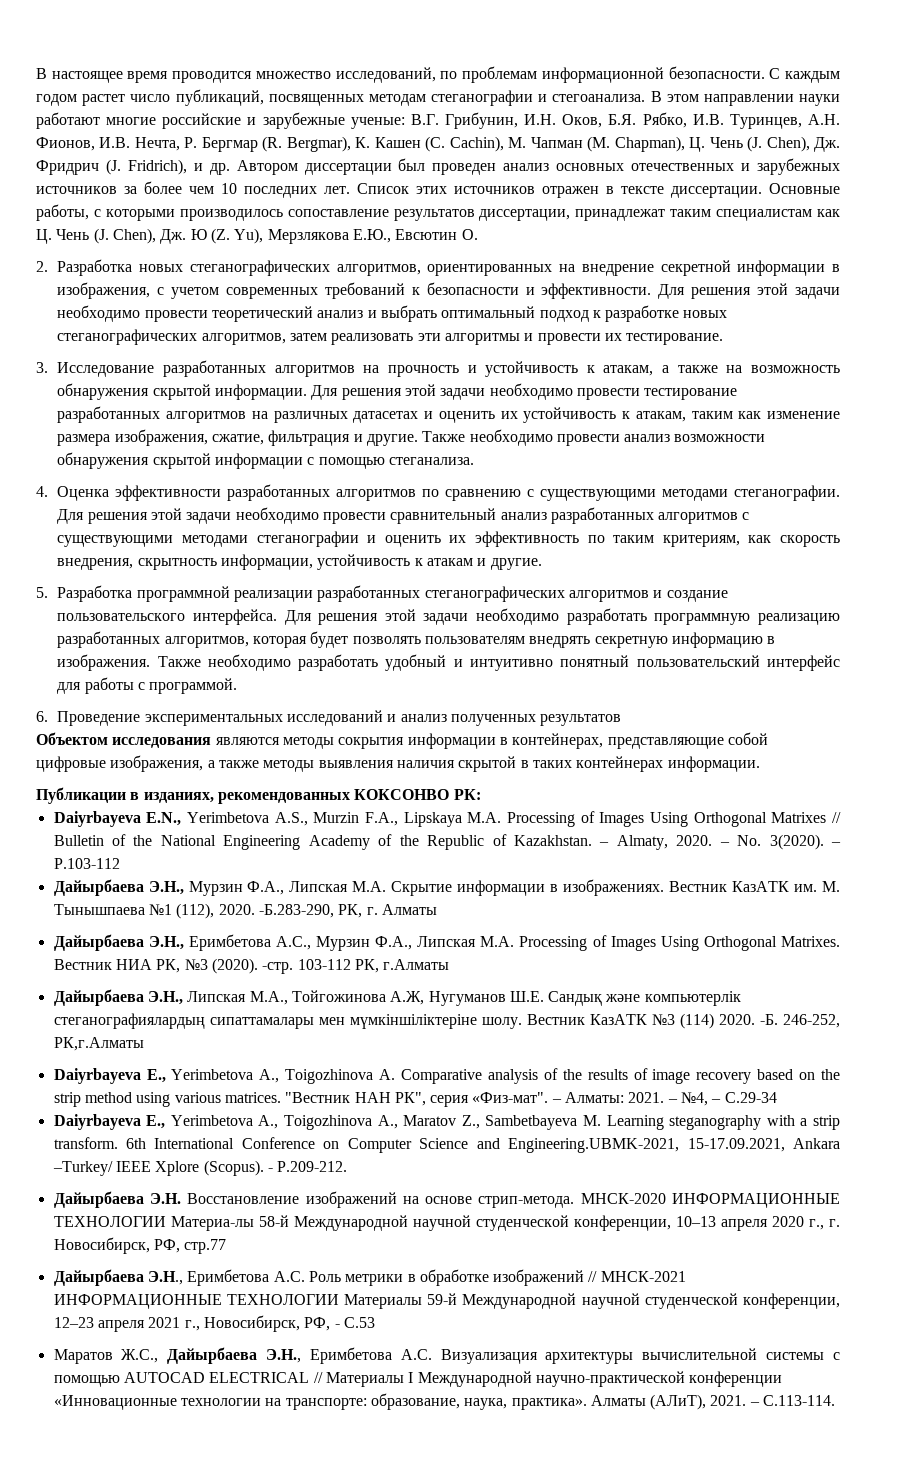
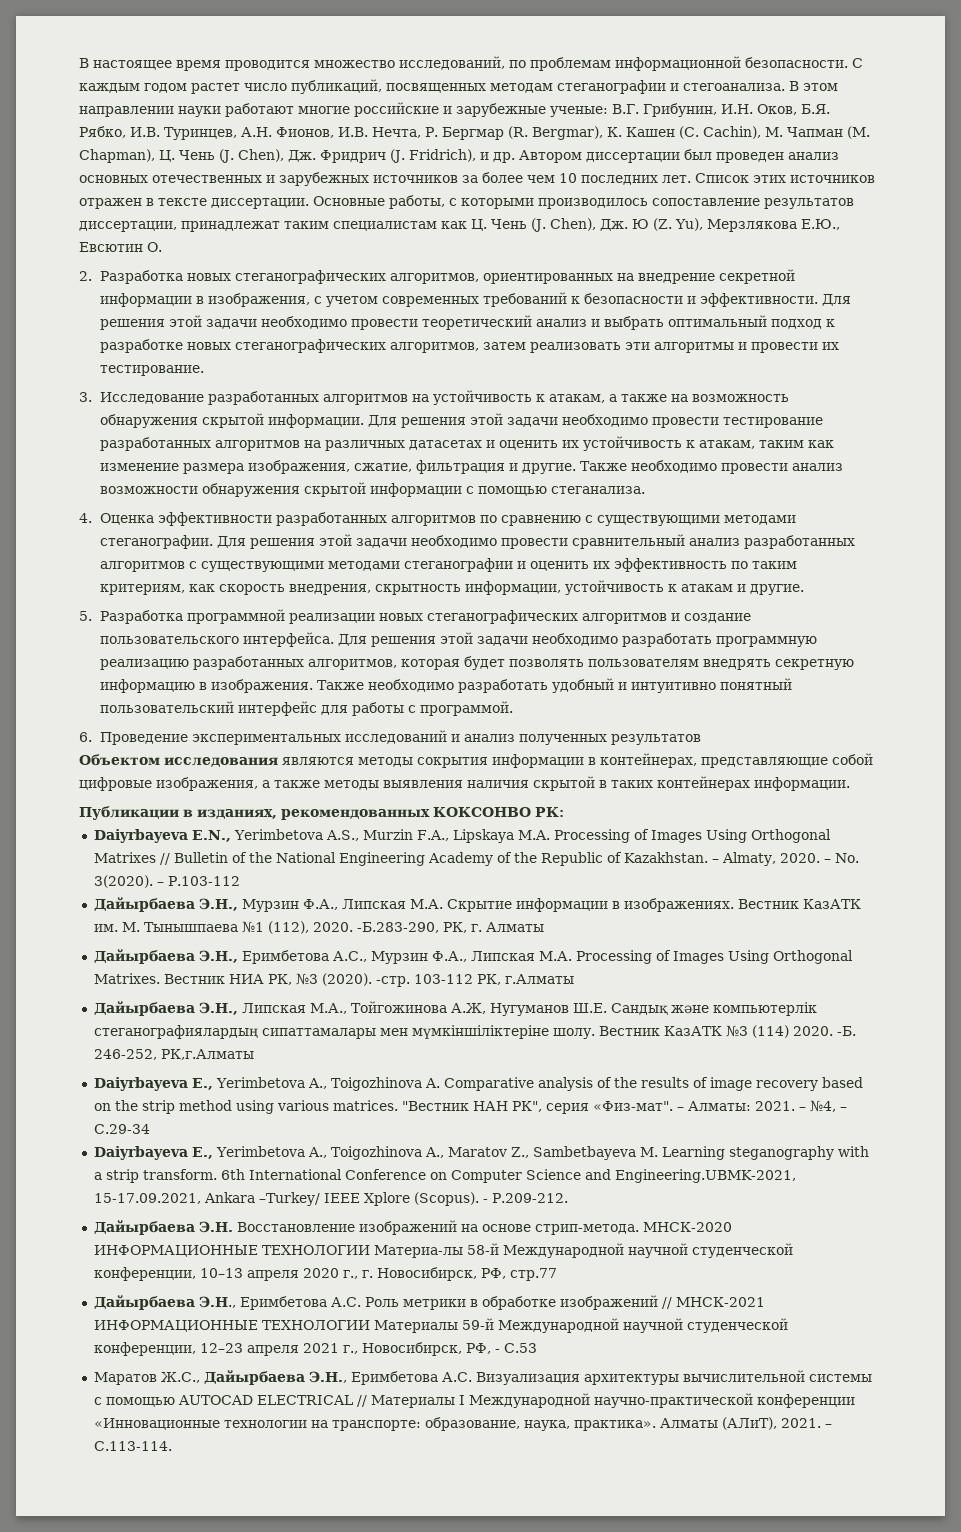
[387,365,477,377] прочность и -> (430, 398) none
[317,585,421,602] разработанных -> [379,613,424,621] новых

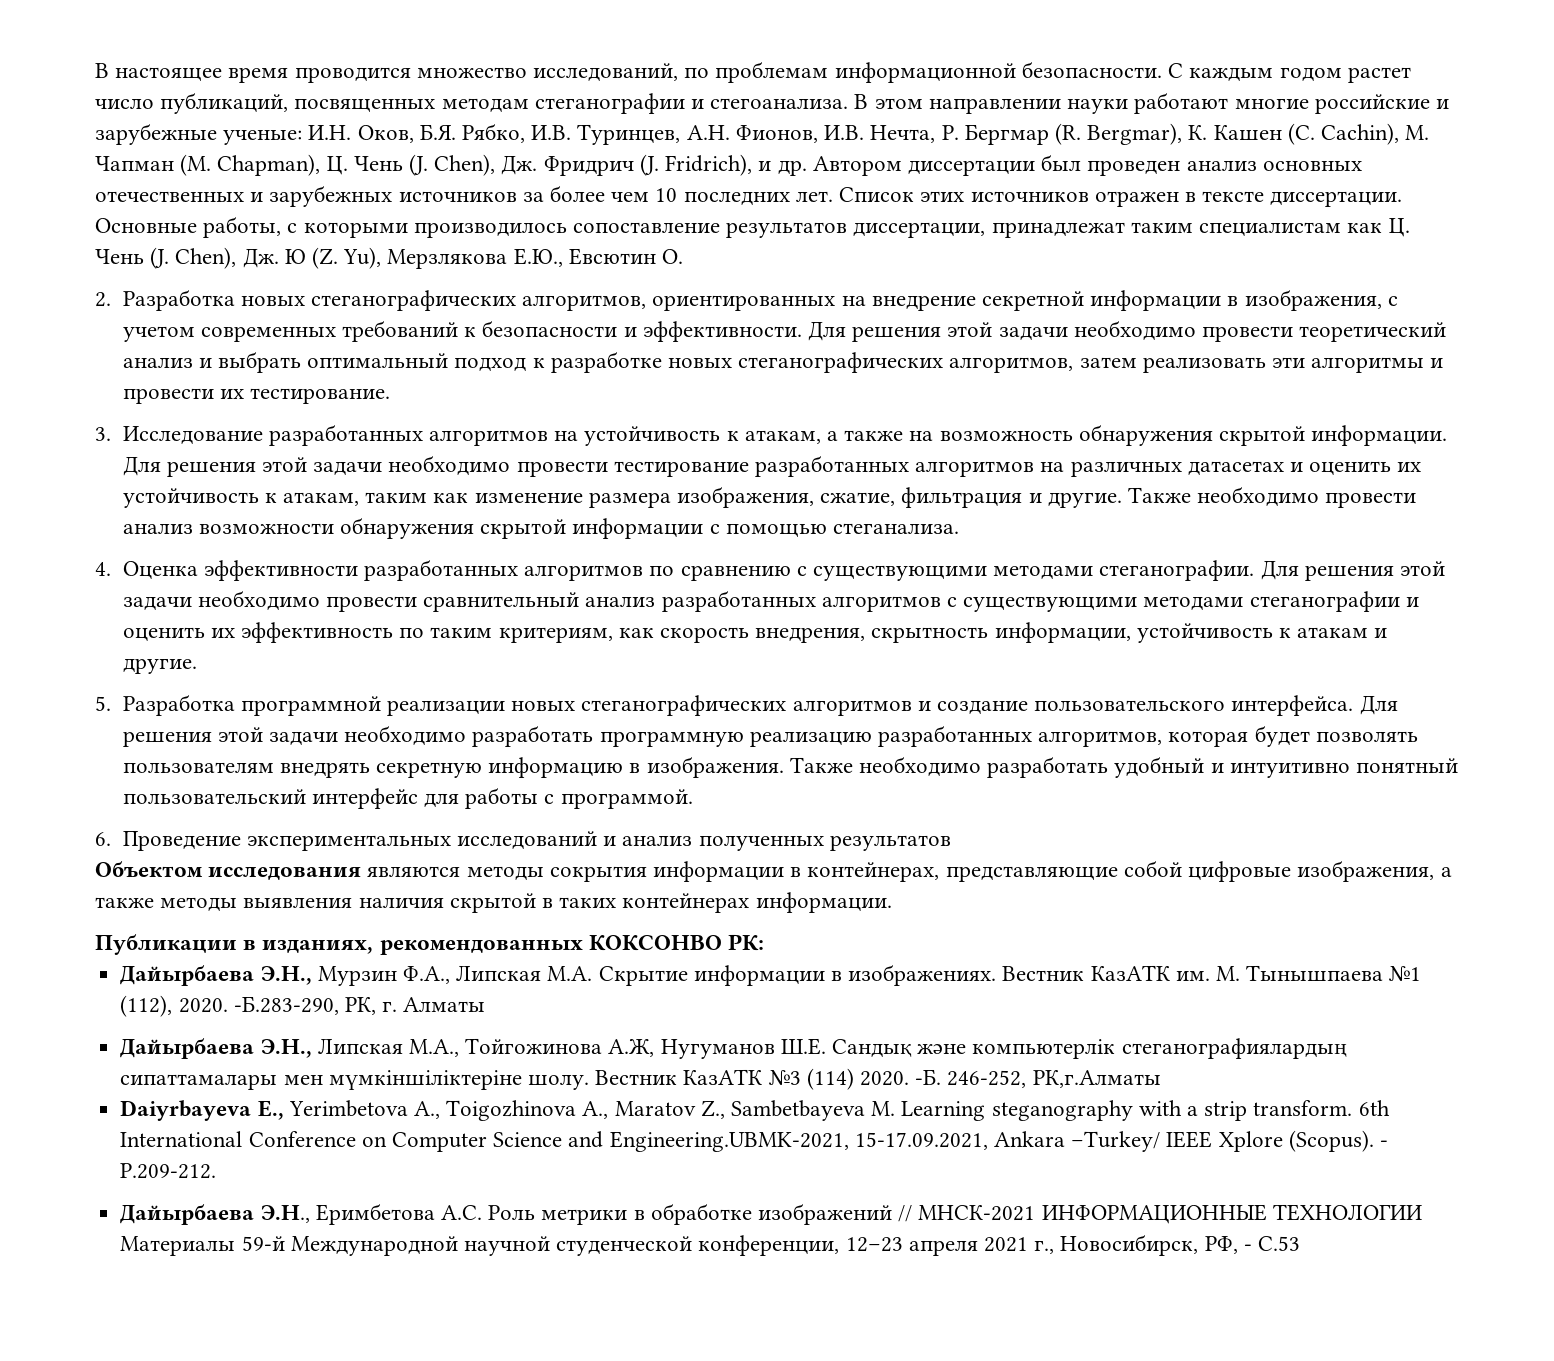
[612,103,717,117] В.Г. Грибунин, -> (303, 137) none
[93,829,831,843] [93,852,859,866] [93,875,240,888] // Daiyrbayeva E.N., Yerimbetova A.S., Murzin F.A., Lipskaya M.A. Processing of Images Using Orthogonal Matrixes // Bulletin of the National Engineering Academy of the Republic of Kazakhstan. – Almaty, 2020. – No. 3(2020). – P.103-112 -> (765, 942) none
[93,949,853,964] [93,973,574,987] // Дайырбаева Э.Н., Еримбетова А.С., Мурзин Ф.А., Липская М.А. Processing of Images Using Orthogonal Matrixes. Вестник НИА РК, №3 (2020). -стр. 103-112 РК, г.Алматы -> (486, 1004) none
[93,1077,863,1091] [93,1100,847,1114] [93,1124,150,1134] // Daiyrbayeva E., Yerimbetova A., Toigozhinova A. Comparative analysis of the results of image recovery based on the strip method using various matrices. "Вестник НАН РК", серия «Физ-мат". – Алматы: 2021. – №4, – С.29-34 -> (1161, 1079) none
[93,1220,732,1235] [93,1243,793,1258] [93,1267,557,1281] // Дайырбаева Э.Н. Восстановление изображений на основе стрип-метода. МНСК-2020 ИНФОРМАЦИОННЫЕ ТЕХНОЛОГИИ Материа-лы 58-й Международной научной студенческой конференции, 10–13 апреля 2020 г., г. Новосибирск, РФ, стр.77 -> (217, 1171) none
[93,1370,872,1385] [93,1393,855,1408] [93,1417,832,1431] [93,1441,172,1451] // Маратов Ж.С., Дайырбаева Э.Н., Еримбетова А.С. Визуализация архитектуры вычислительной системы с помощью AUTOCAD ELECTRICAL // Материалы I Международной научно-практической конференции «Инновационные технологии на транспорте: образование, наука, практика». Алматы (АЛиТ), 2021. – С.113-114. -> (1301, 1243) none

